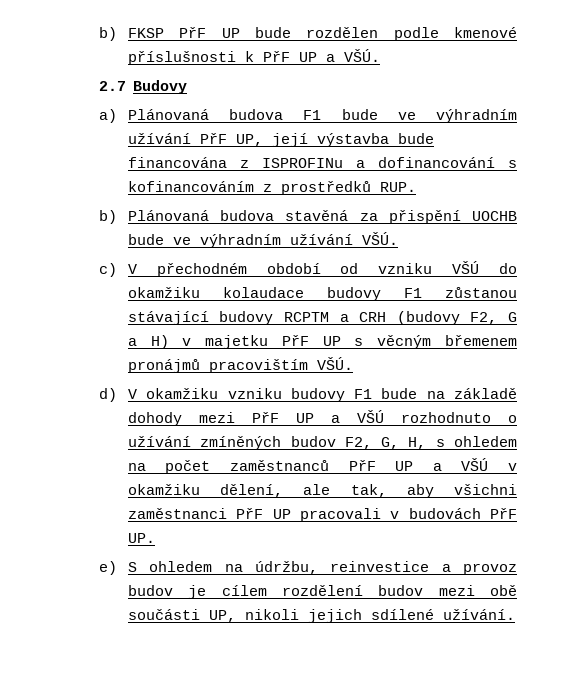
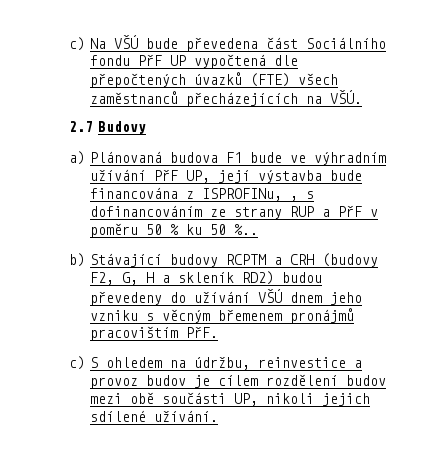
[98,27,517,41] [127,51,335,65] b) FKSP PřF UP bude rozdělen podle kmenové příslušnosti k PřF UP a -> [68,35,387,52] [90,54,299,69] [90,72,339,88] [90,91,323,107] c) Na VŠÚ bude převedena část Sociálního fondu PřF UP vypočtená dle přepočtených úvazků (FTE) všech zaměstnanců přecházejících na
[261,157,517,168] [127,181,416,195] [98,210,517,224] [127,232,398,248] [98,261,517,277] [127,287,517,301] [127,311,209,325] ISPROFINu a dofinancování s kofinancováním z prostředků RUP. // b) Plánovaná budova stavěná za přispění UOCHB bude ve výhradním užívání VŠÚ. // c) V přechodném období od vzniku VŠÚ do okamžiku kolaudace budovy F1 zůstanou stávající -> [202,188,315,201] [90,205,379,219] [90,223,259,238] [68,253,163,267] ISPROFINu, , s dofinancováním ze strany RUP a PřF v poměru 50 % ku 50 %.. // b) Stávající
[507,312,517,322] [127,335,341,349] G a H) v majetku PřF UP -> [122,271,323,285] [90,289,363,306] [90,310,139,321] G, H a skleník RD2) budou převedeny do užívání VŠÚ dnem jeho vzniku
[316,357,353,370] [98,388,517,402] [127,410,517,426] [127,436,517,450] [127,458,517,474] [127,484,517,498] [127,508,517,522] [127,533,155,543] [98,561,117,575] VŠÚ. // d) V okamžiku vzniku budovy F1 bude na základě dohody mezi PřF UP a VŠÚ rozhodnuto o užívání zmíněných budov F2, G, H, s ohledem na počet zaměstnanců PřF UP a VŠÚ v okamžiku dělení, ale tak, aby všichni zaměstnanci PřF UP pracovali v budovách PřF UP. // e) -> [186,326,219,338] [68,356,85,370] PřF. // c)

